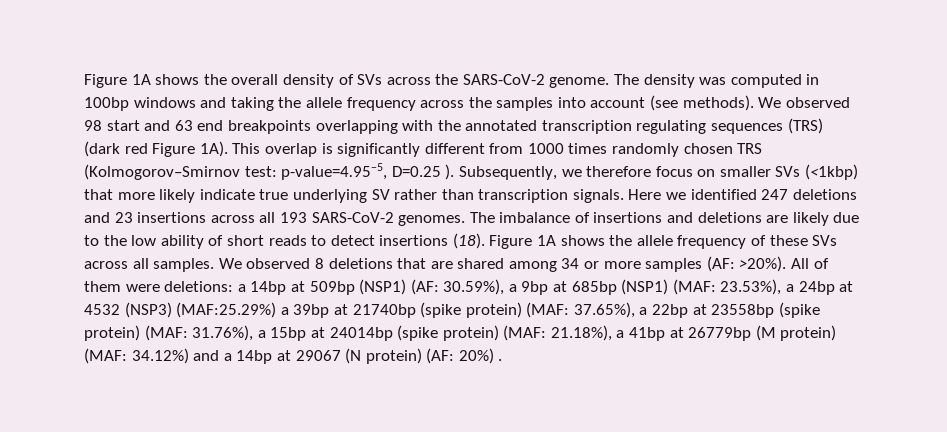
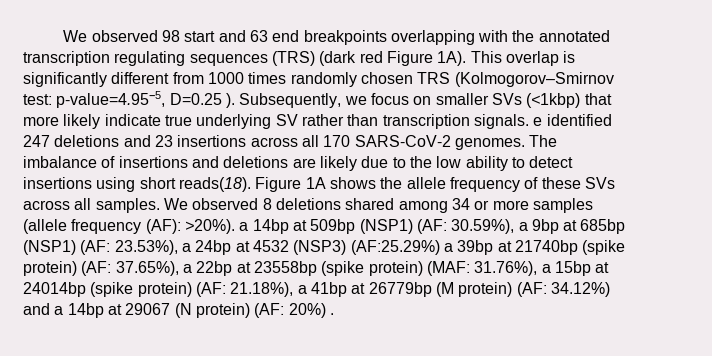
[84,74,820,88] [84,95,754,111] Figure 1A shows the overall density of SVs across the SARS-CoV-2 genome. The density was computed in 100bp windows and taking the allele frequency across the samples into account (see methods). -> (63, 36) none
[586,166,652,177] therefore -> (367, 100) none
[628,189,687,200] Here we -> [533,117,543,126] e
[279,212,307,223] 193 -> [323,135,351,147] 170
[208,233,485,249] of short reads to detect insertions (18). -> [511,156,574,168] [23,177,251,192] to detect insertions using short reads(18).
[397,258,453,269] that are -> (341, 204) none
[706,256,829,272] [84,281,234,292] (AF: >20%). All of them were deletions: -> [23,219,235,234] (allele frequency (AF): >20%).
[672,279,716,295] (MAF: -> [80,240,111,255] (AF:
[176,302,277,318] (MAF:25.29%) -> [350,240,440,255] (AF:25.29%)
[526,302,570,318] (MAF: -> [81,261,112,276] (AF:
[503,325,547,341] (MAF: -> [195,282,226,297] (AF:
[84,348,127,364] (MAF: -> [516,282,547,297] (AF:

